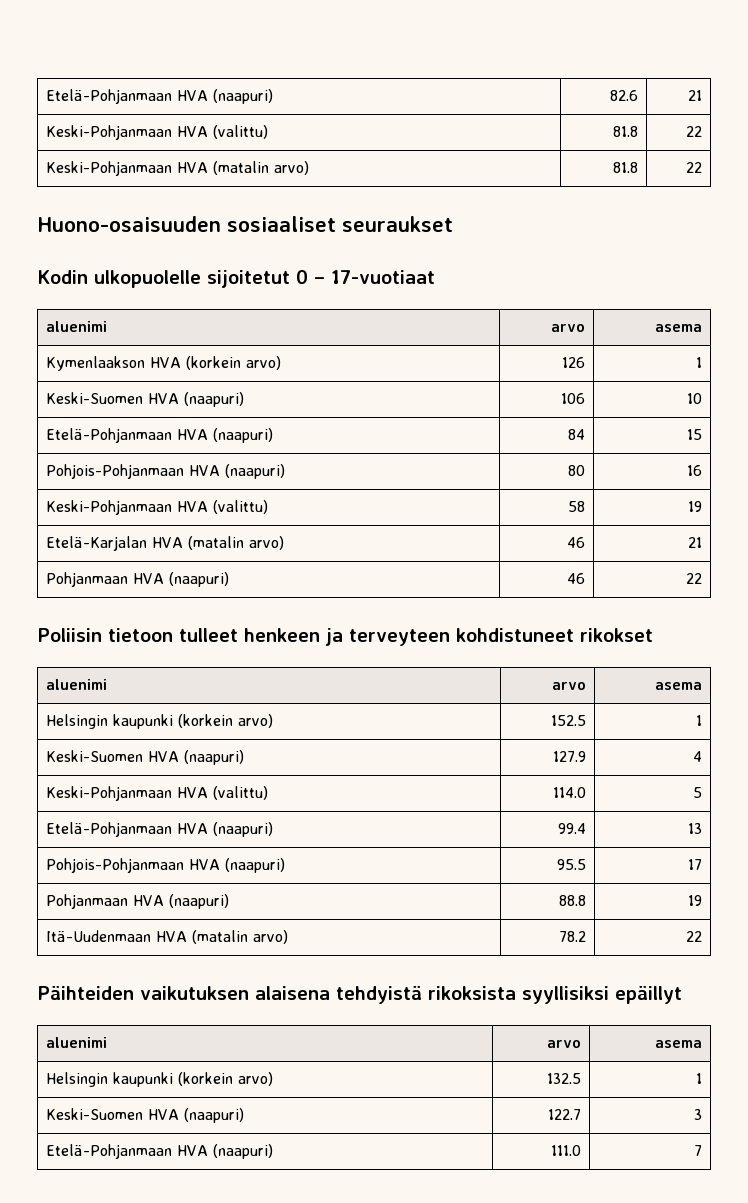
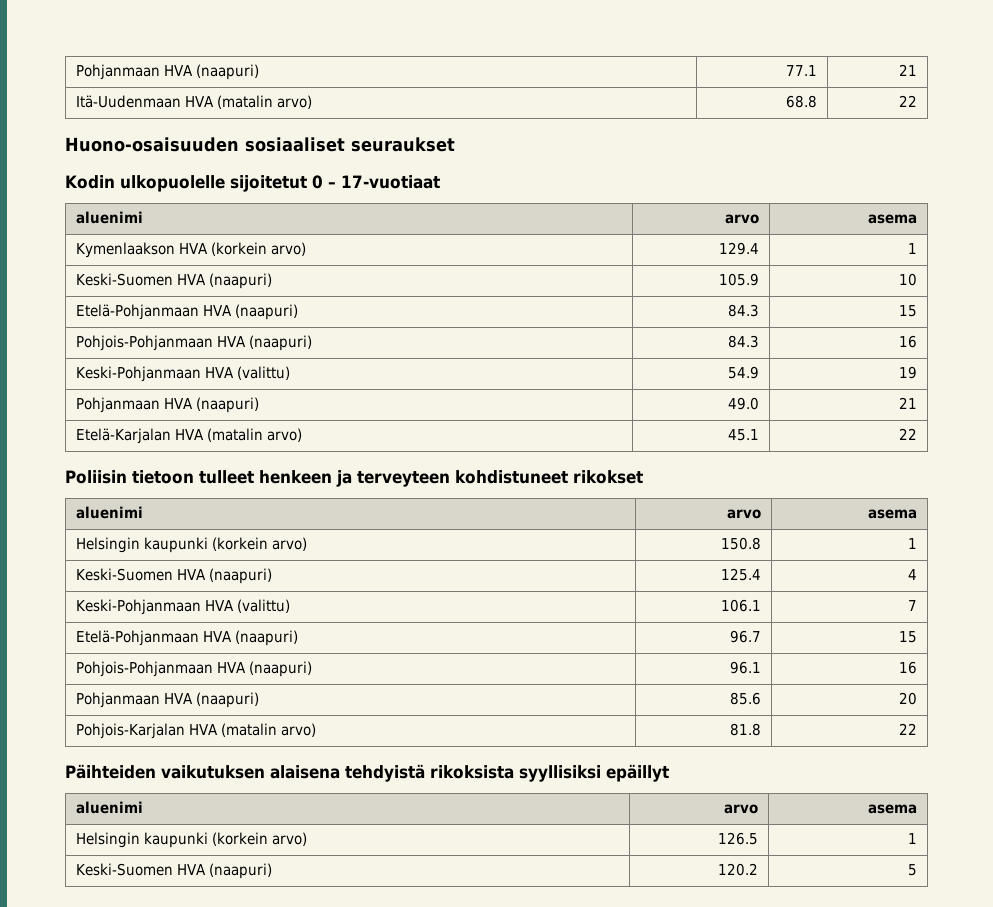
[45,89,273,104] [610,90,639,101] [688,90,703,101] [45,125,268,140] [613,126,639,137] [686,126,703,137] [45,161,309,176] [613,162,639,173] Etelä-Pohjanmaan HVA (naapuri) | 82.6 | 21 // Keski-Pohjanmaan HVA (valittu) | 81.8 | 22 // Keski-Pohjanmaan HVA (matalin arvo) | 81.8 -> [76,64,260,80] [785,65,817,76] [898,64,917,76] [76,95,313,109] [785,95,817,108] Pohjanmaan HVA (naapuri) | 77.1 | 21 // Itä-Uudenmaan HVA (matalin arvo) | 68.8
[562,357,586,368] [696,357,703,368] [45,392,244,407] [561,393,586,404] 126 | 1 // Keski-Suomen HVA (naapuri) | 106 -> [718,242,759,255] [907,243,917,254] [76,273,273,289] [718,273,759,286] 129.4 | 1 // Keski-Suomen HVA (naapuri) | 105.9
[568,429,586,440] [687,429,703,440] [45,464,285,479] [568,465,586,476] 84 | 15 // Pohjois-Pohjanmaan HVA (naapuri) | 80 -> [727,304,759,317] [898,305,917,317] [76,335,313,351] [727,335,759,348] 84.3 | 15 // Pohjois-Pohjanmaan HVA (naapuri) | 84.3
[568,501,586,512] [688,501,703,512] 58 | 19 -> [727,366,759,379] [898,366,917,379] [76,397,260,413] [727,397,759,410] [898,397,917,409] 54.9 | 19 // Pohjanmaan HVA (naapuri) | 49.0 | 21
[567,537,586,548] [688,537,703,548] [45,572,229,587] [567,573,586,584] 46 | 21 // Pohjanmaan HVA (naapuri) | 46 -> [727,429,759,441] 45.1
[551,715,587,726] [696,715,703,726] [45,750,244,765] [553,751,587,762] 152.5 | 1 // Keski-Suomen HVA (naapuri) | 127.9 -> [720,537,761,550] [907,538,917,549] [76,568,273,584] [720,568,761,581] 150.8 | 1 // Keski-Suomen HVA (naapuri) | 125.4
[553,787,587,798] [693,787,703,798] [45,822,273,837] [558,823,587,834] [688,823,703,834] [45,858,285,873] [557,859,587,870] [688,859,703,870] [45,894,229,909] [559,895,587,906] [688,895,703,906] [45,930,288,944] [559,931,587,942] 114.0 | 5 // Etelä-Pohjanmaan HVA (naapuri) | 99.4 | 13 // Pohjois-Pohjanmaan HVA (naapuri) | 95.5 | 17 // Pohjanmaan HVA (naapuri) | 88.8 | 19 // Itä-Uudenmaan HVA (matalin arvo) | 78.2 -> [720,599,761,612] [907,600,917,611] [76,630,299,646] [729,630,761,643] [898,631,917,643] [76,661,313,677] [729,661,761,674] [898,661,917,674] [76,692,260,708] [729,692,761,705] [898,692,917,705] [76,723,317,739] [729,723,761,736] 106.1 | 7 // Etelä-Pohjanmaan HVA (naapuri) | 96.7 | 15 // Pohjois-Pohjanmaan HVA (naapuri) | 96.1 | 16 // Pohjanmaan HVA (naapuri) | 85.6 | 20 // Pohjois-Karjalan HVA (matalin arvo) | 81.8
[547,1073,582,1084] [696,1073,703,1084] [45,1108,244,1123] [548,1109,582,1120] [694,1109,703,1120] [45,1144,273,1159] [551,1145,582,1156] [694,1145,703,1156] 132.5 | 1 // Keski-Suomen HVA (naapuri) | 122.7 | 3 // Etelä-Pohjanmaan HVA (naapuri) | 111.0 | 7 -> [717,832,758,845] [907,833,917,844] [76,863,273,879] [717,863,758,876] [907,864,917,876] 126.5 | 1 // Keski-Suomen HVA (naapuri) | 120.2 | 5

